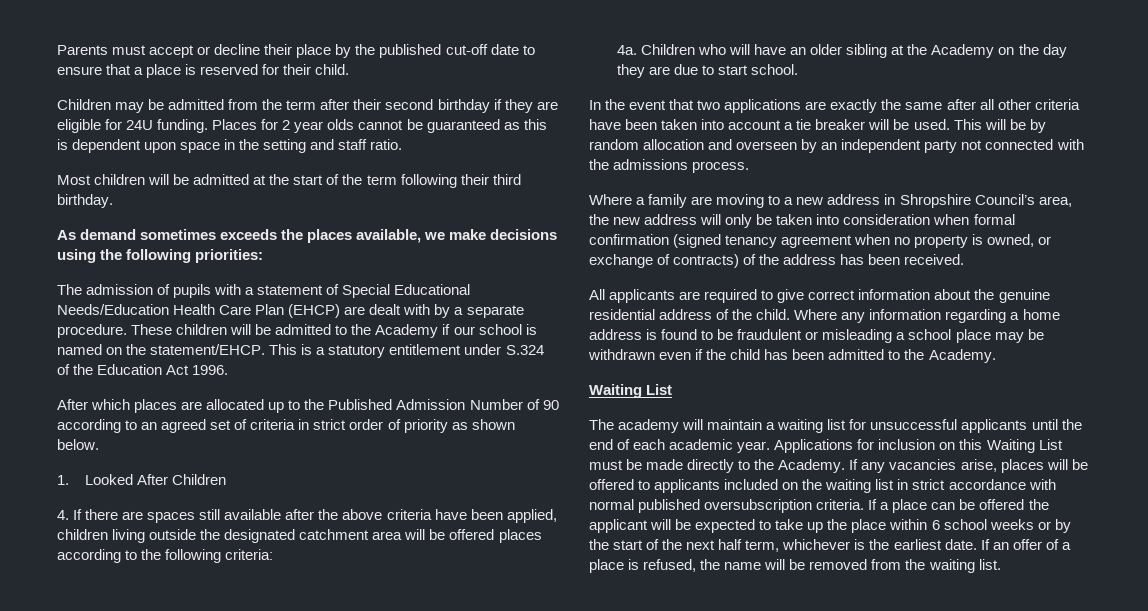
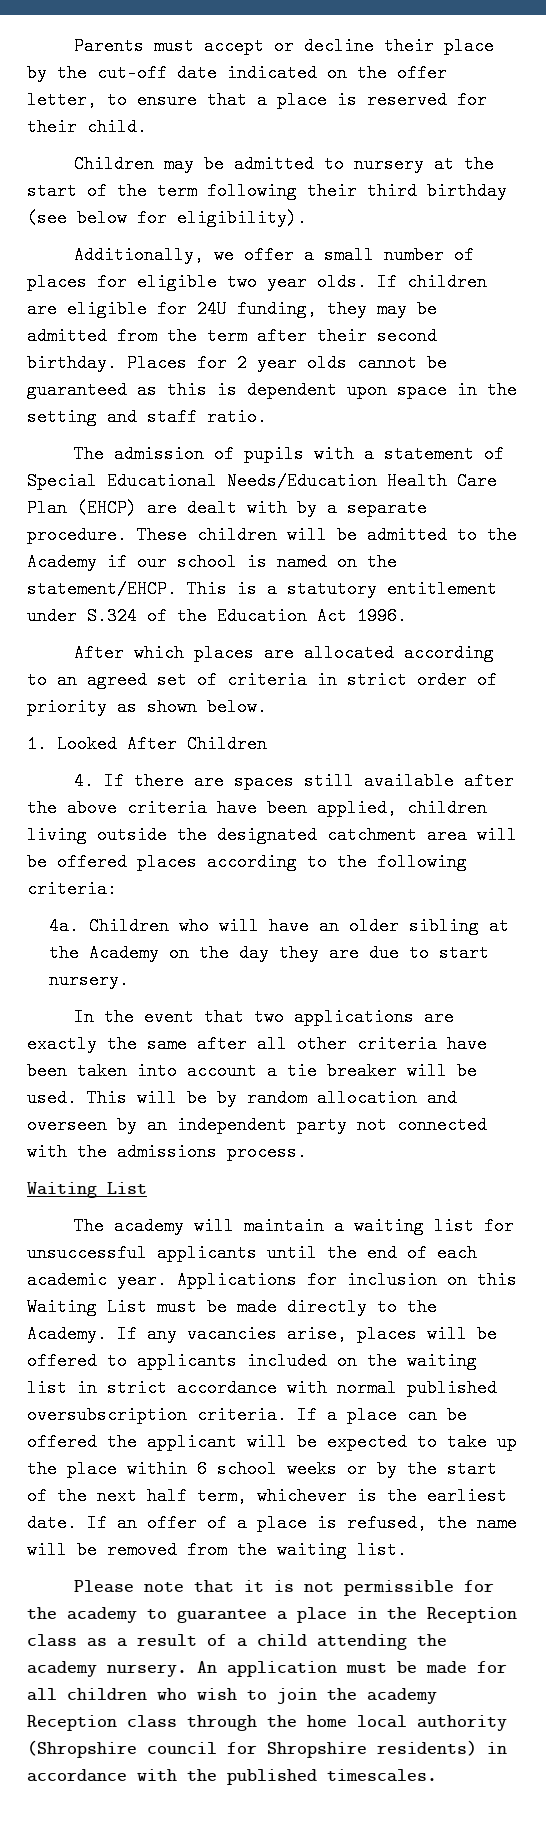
[379,44,442,58] published -> (87, 73) none
(519, 49) none -> [227,64,447,82] [27,91,97,109] indicated on the offer letter,
(225, 104) none -> [324,155,495,173] [27,182,507,200] [27,209,307,227] [74,246,475,264] [27,273,487,291] [27,300,437,318] [27,327,107,345] to nursery at the start of the term following their third birthday (see below for eligibility). // Additionally, we offer a small number of places for eligible two year olds. If children are eligible for 24U funding, they may be admitted
[437,99,558,113] [57,119,209,133] birthday if they are eligible for 24U funding. -> [27,354,117,372] birthday.
[57,174,521,188] [57,194,113,208] [57,229,558,243] [57,249,264,263] // Most children will be admitted at the start of the term following their third birthday. // As demand sometimes exceeds the places available, we make decisions using the following priorities: -> (267, 417) none
[268,399,559,413] up to the Published Admission Number of 90 -> (395, 653) none
[751,64,799,75] school. -> [49,971,130,989] nursery.
[589,194,1072,208] [589,214,1015,228] [589,234,1052,248] [589,254,965,268] [589,289,1050,303] [589,309,1060,323] [589,329,1044,343] [588,349,996,363] // Where a family are moving to a new address in Shropshire Council’s area, the new address will only be taken into consideration when formal confirmation (signed tenancy agreement when no property is owned, or exchange of contracts) of the address has been received. // All applicants are required to give correct information about the genuine residential address of the child. Where any information regarding a home address is found to be fraudulent or misleading a school place may be withdrawn even if the child has been admitted to the Academy. -> (307, 1152) none
(1001, 564) none -> [74,1580,495,1596] [27,1607,517,1623] [27,1634,447,1650] [27,1661,507,1677] [27,1688,437,1704] [27,1715,507,1731] [27,1740,507,1758] [27,1769,437,1785] // Please note that it is not permissible for the academy to guarantee a place in the Reception class as a result of a child attending the academy nursery. An application must be made for all children who wish to join the academy Reception class through the home local authority (Shropshire council for Shropshire residents) in accordance with the published timescales.

